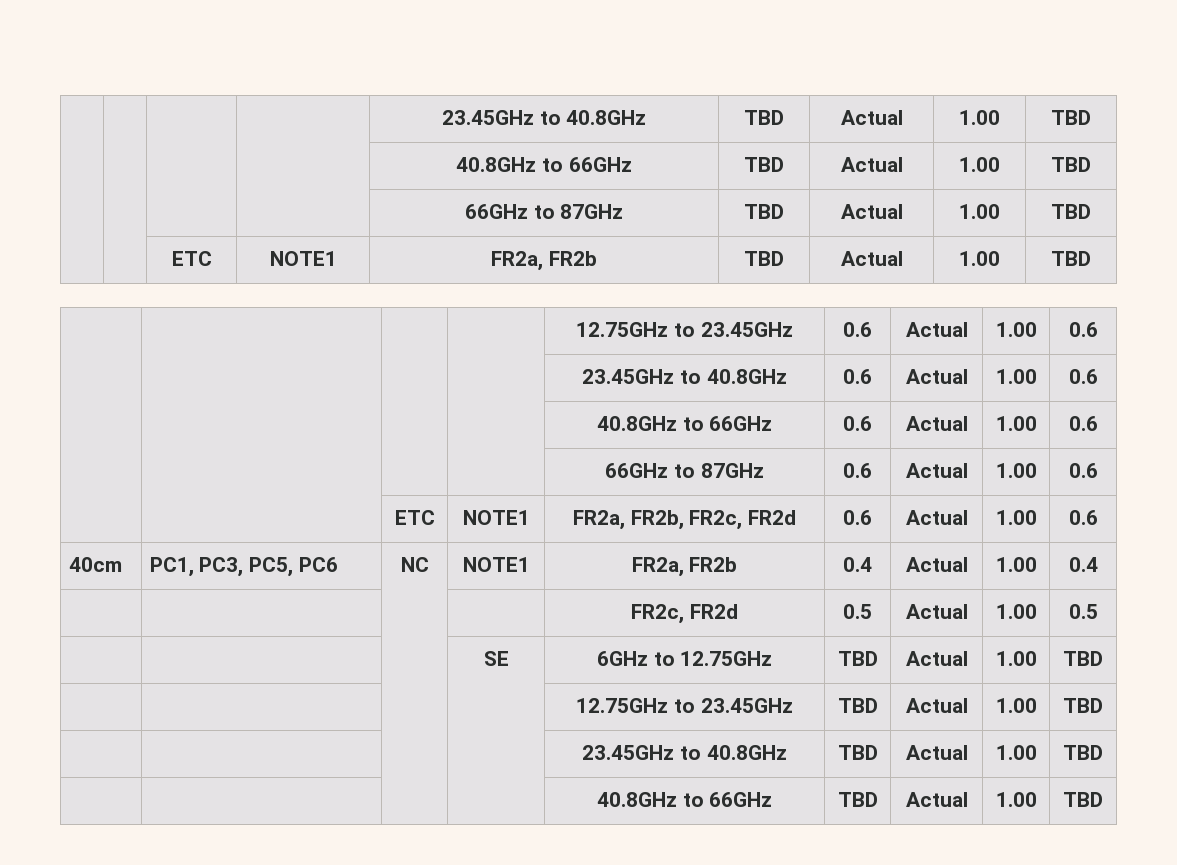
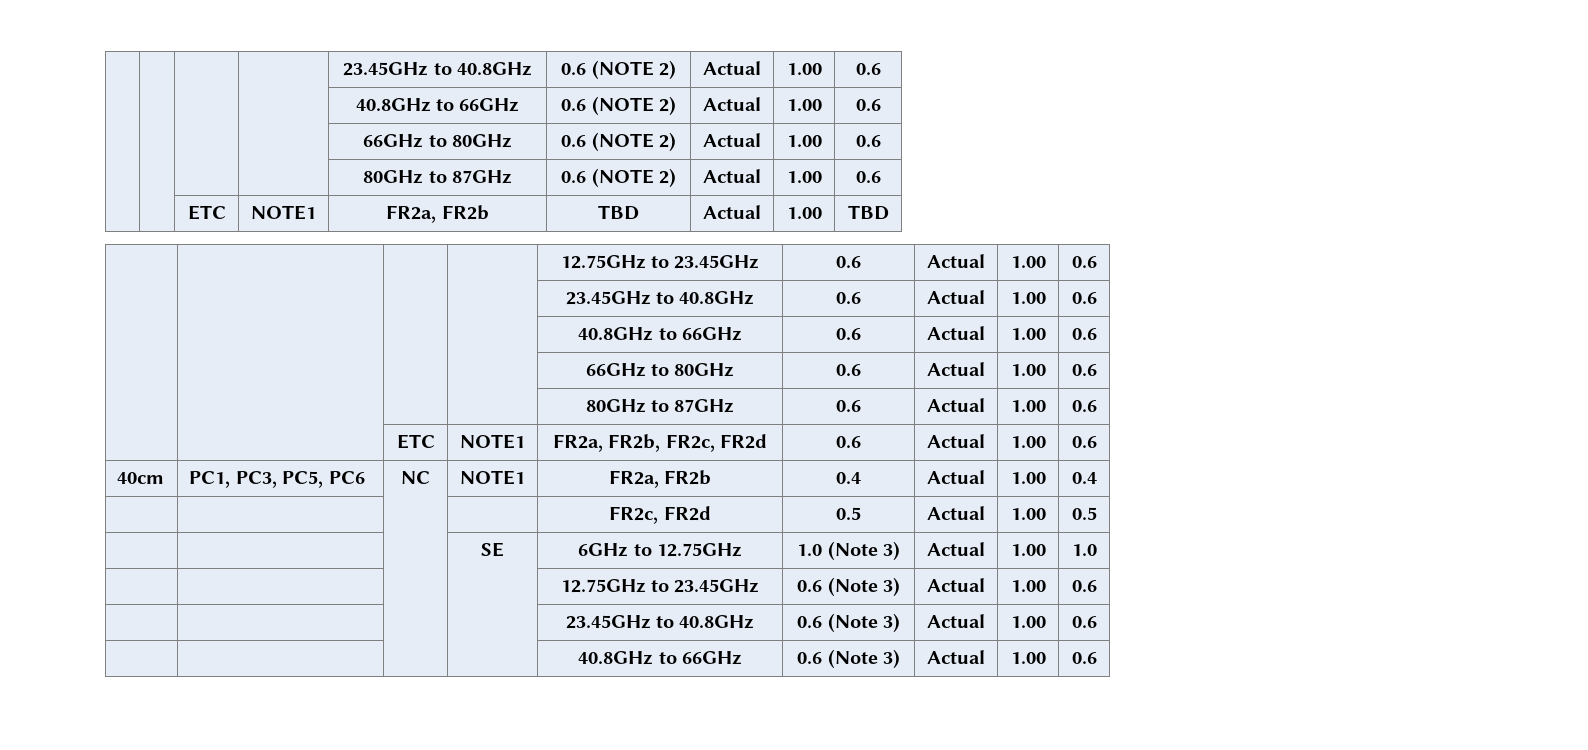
[441,110,647,125] [744,110,784,125] [840,110,903,125] [959,110,1000,125] [1051,110,1091,125] [456,157,632,172] [744,157,784,172] [840,157,903,172] [959,157,1000,172] [1051,157,1091,172] [464,204,624,219] [744,204,784,219] [840,204,903,219] [959,204,1000,219] [1051,204,1091,219] | | | | 23.45GHz to 40.8GHz | TBD | Actual | 1.00 | TBD // | | | | 40.8GHz to 66GHz | TBD | Actual | 1.00 | TBD // | | | | 66GHz to 87GHz | TBD | Actual | 1.00 | TBD -> [343,62,532,76] [561,60,676,80] [703,61,761,75] [786,63,822,75] [855,63,881,75] [355,98,520,112] [561,96,676,116] [703,97,761,111] [786,99,822,111] [855,99,881,111] [363,134,512,148] [561,132,676,152] [703,133,761,147] [786,135,822,147] [855,135,881,147] [363,170,512,184] [561,168,676,188] [703,169,761,183] [786,171,822,183] [855,171,881,183] | | | | 23.45GHz to 40.8GHz | 0.6 (NOTE 2) | Actual | 1.00 | 0.6 // | | | | 40.8GHz to 66GHz | 0.6 (NOTE 2) | Actual | 1.00 | 0.6 // | | | | 66GHz to 80GHz | 0.6 (NOTE 2) | Actual | 1.00 | 0.6 // | | | | 80GHz to 87GHz | 0.6 (NOTE 2) | Actual | 1.00 | 0.6
(695, 471) none -> [674,363,735,377] [836,364,861,376] [927,362,985,376] [1010,364,1046,376] [1071,364,1097,376] [585,399,669,413] 80GHz | 0.6 | Actual | 1.00 | 0.6 // | | | | 80GHz to
[837,651,878,666] [905,651,968,666] [995,651,1037,666] [1063,651,1103,666] [576,698,793,713] [837,698,878,713] [905,698,968,713] [995,698,1037,713] [1063,698,1103,713] [582,745,787,760] [837,745,878,760] [905,745,968,760] [995,745,1037,760] [1063,745,1103,760] [596,792,773,807] [837,792,878,807] [905,792,968,807] [995,792,1037,807] [1063,792,1103,807] TBD | Actual | 1.00 | TBD // | | | | 12.75GHz to 23.45GHz | TBD | Actual | 1.00 | TBD // | | | | 23.45GHz to 40.8GHz | TBD | Actual | 1.00 | TBD // | | | | 40.8GHz to 66GHz | TBD | Actual | 1.00 | TBD -> [797,541,900,561] [927,542,985,556] [1010,544,1046,556] [1071,544,1097,556] [560,579,760,593] [797,577,900,597] [927,578,985,592] [1010,580,1046,592] [1071,580,1097,592] [565,615,755,629] [797,613,900,633] [927,614,985,628] [1010,616,1046,628] [1071,616,1097,628] [578,651,742,665] [797,649,900,669] [927,650,985,664] [1010,652,1046,664] [1071,652,1097,664] 1.0 (Note 3) | Actual | 1.00 | 1.0 // | | | | 12.75GHz to 23.45GHz | 0.6 (Note 3) | Actual | 1.00 | 0.6 // | | | | 23.45GHz to 40.8GHz | 0.6 (Note 3) | Actual | 1.00 | 0.6 // | | | | 40.8GHz to 66GHz | 0.6 (Note 3) | Actual | 1.00 | 0.6

